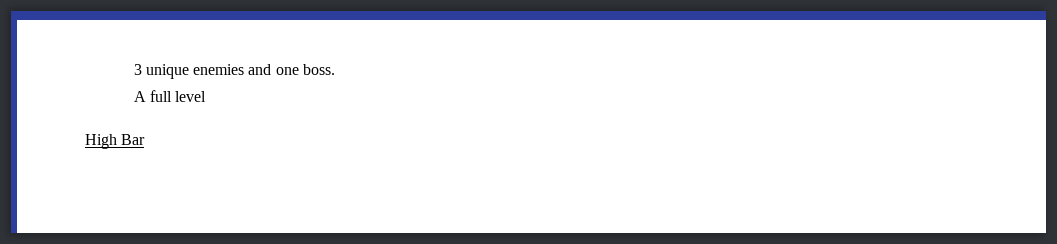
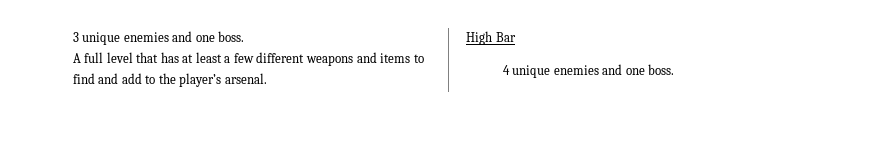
[85,134,146,149] // High Bar -> [136,52,424,66] [72,73,267,87] [466,31,516,45] [502,64,675,78] that has at least a few different weapons and items to find and add to the player’s arsenal. // High Bar // 4 unique enemies and one boss.

